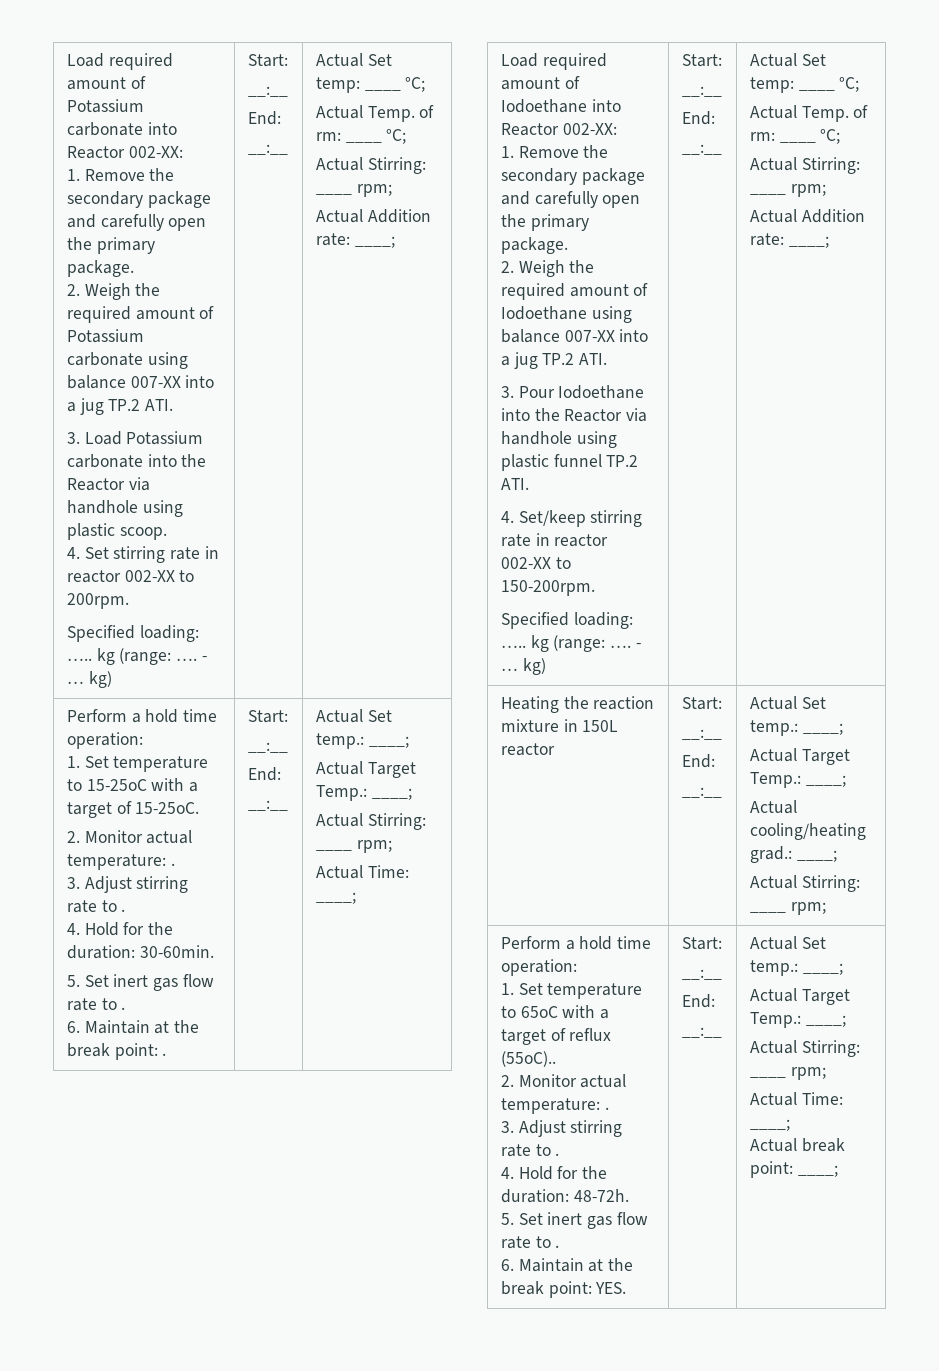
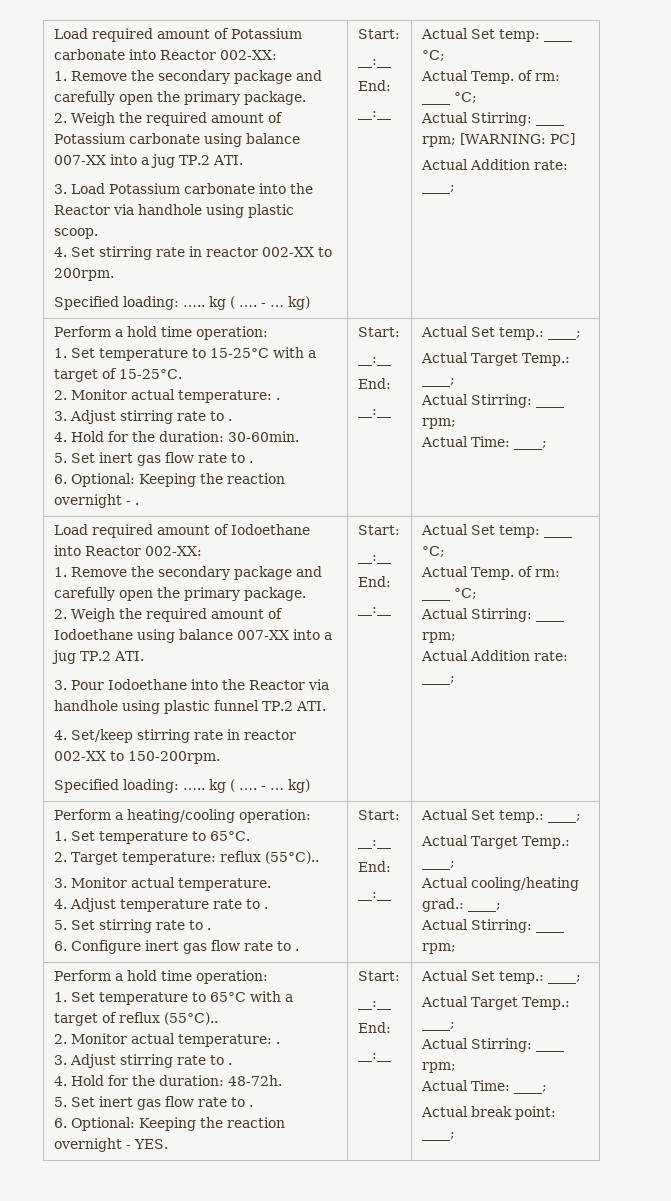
[119,648,172,665] (range: -> [229,296,235,309] (
(392, 190) none -> [459,133,575,145] [WARNING: PC]
[86,778,199,792] [66,801,200,818] 15-25oC with a target of 15-25oC. -> [209,347,316,358] [53,368,182,382] 15-25°C with a target of 15-25°C.
[84,1020,200,1034] [66,1043,158,1060] Maintain at the break point: -> [70,473,285,487] [53,494,131,508] Optional: Keeping the reaction overnight -
[553,635,606,652] (range: -> [229,779,235,792] (
[500,696,655,713] [500,719,619,732] [500,743,555,756] Heating the reaction mixture in 150L reactor -> [53,809,311,823] [53,831,250,844] [53,851,319,865] [53,877,271,891] [53,898,268,912] [53,919,211,933] [53,940,299,954] Perform a heating/cooling operation: // 1. Set temperature to 65°C. // 2. Target temperature: reflux (55°C).. // 3. Monitor actual temperature. // 4. Adjust temperature rate to . // 5. Set stirring rate to . // 6. Configure inert gas flow rate to .
[520,1006,558,1018] 65oC -> [209,992,246,1002] 65°C
[500,1051,556,1067] (55oC).. -> [163,1012,218,1025] (55°C)..
[518,1258,634,1272] [500,1281,592,1298] Maintain at the break point: -> [70,1117,285,1131] [53,1138,131,1152] Optional: Keeping the reaction overnight -

